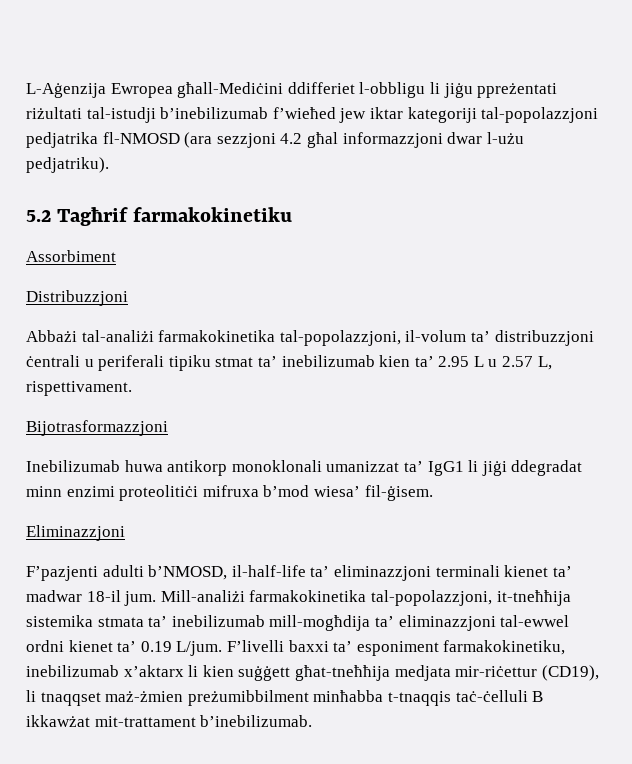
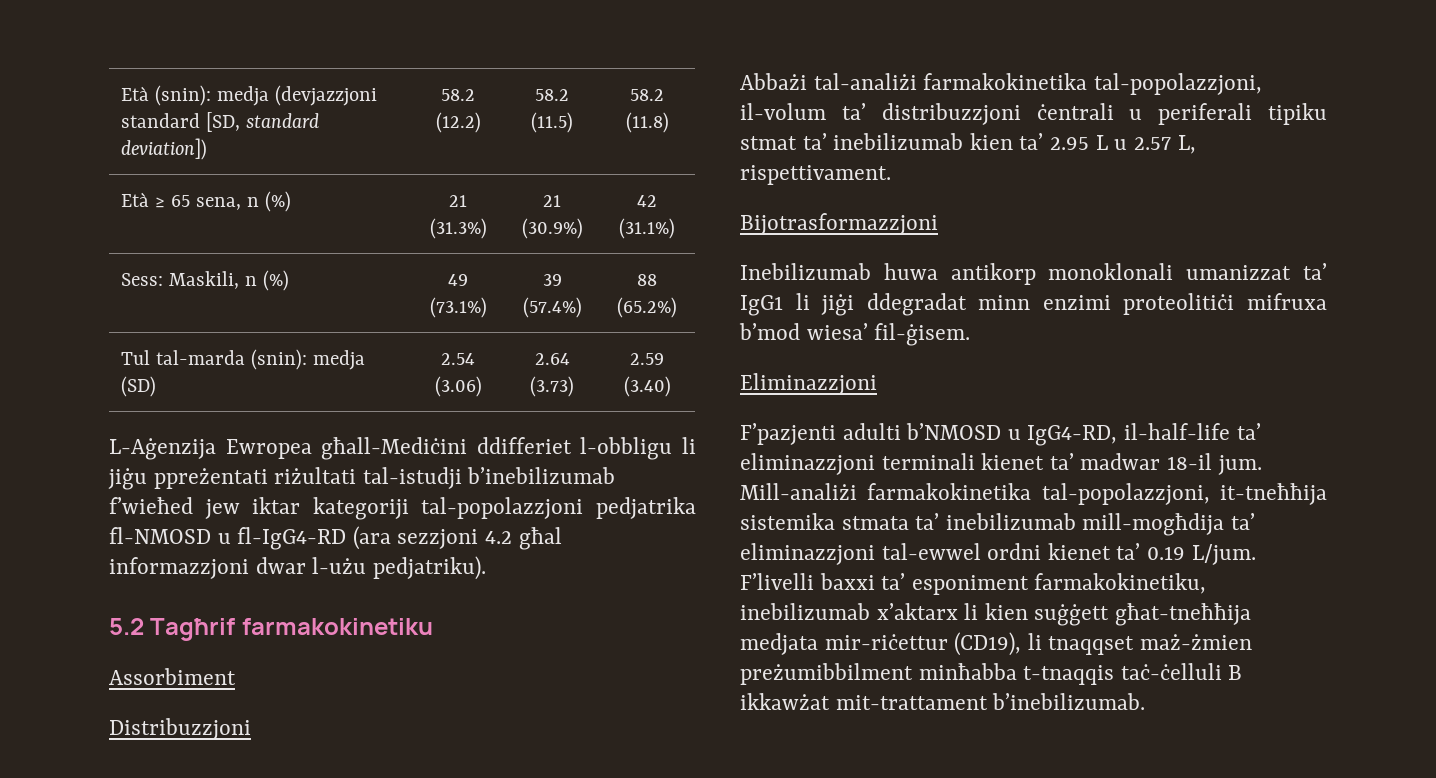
(26, 90) none -> [121,85,378,106] [121,112,320,132] [121,138,208,160] [441,89,475,101] [435,112,481,133] [535,89,569,101] [531,112,573,133] [630,89,664,101] [625,112,669,133] [121,191,292,212] [449,195,467,207] [429,218,487,239] [543,195,561,207] [521,218,583,239] [637,195,657,207] [619,218,675,239] [121,270,290,291] [448,274,468,286] [429,297,487,318] [542,274,562,286] [522,297,582,318] [637,274,657,286] [617,297,677,318] [121,349,366,370] [121,376,157,397] [441,353,475,365] [434,376,482,397] [534,353,570,365] [530,376,574,397] [630,353,664,365] [623,376,671,397] Età (snin): medja (devjazzjoni standard [SD, standard deviation]) | 58.2 (12.2) | 58.2 (11.5) | 58.2 (11.8) // Età ≥ 65 sena, n (%) | 21 (31.3%) | 21 (30.9%) | 42 (31.1%) // Sess: Maskili, n (%) | 49 (73.1%) | 39 (57.4%) | 88 (65.2%) // Tul tal-marda (snin): medja (SD) | 2.54 (3.06) | 2.64 (3.73) | 2.59 (3.40) //
(180, 138) none -> [217,527,347,550] u fl-IgG4-RD
[148,565,228,580] b’NMOSD, -> [906,423,1118,446] b’NMOSD u IgG4-RD,

